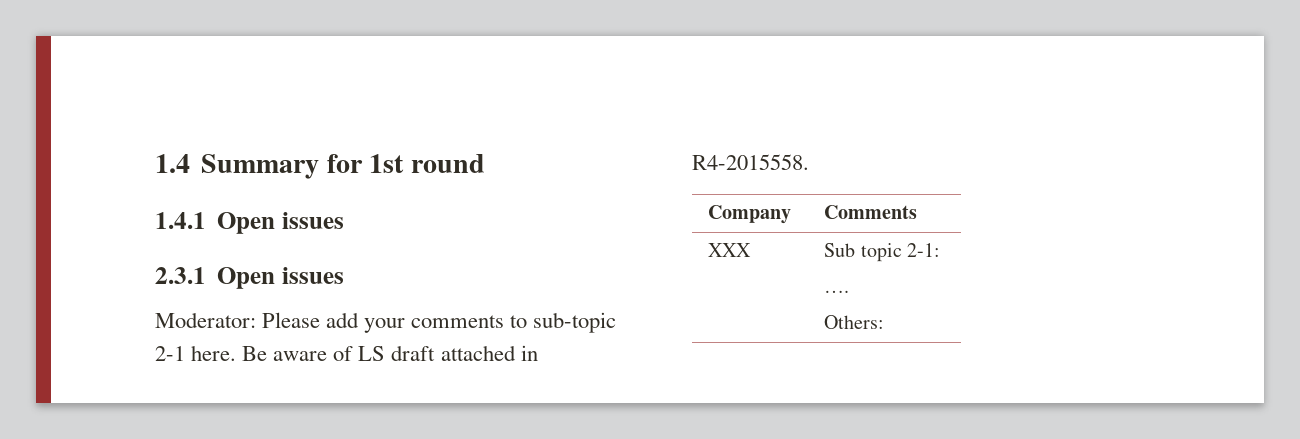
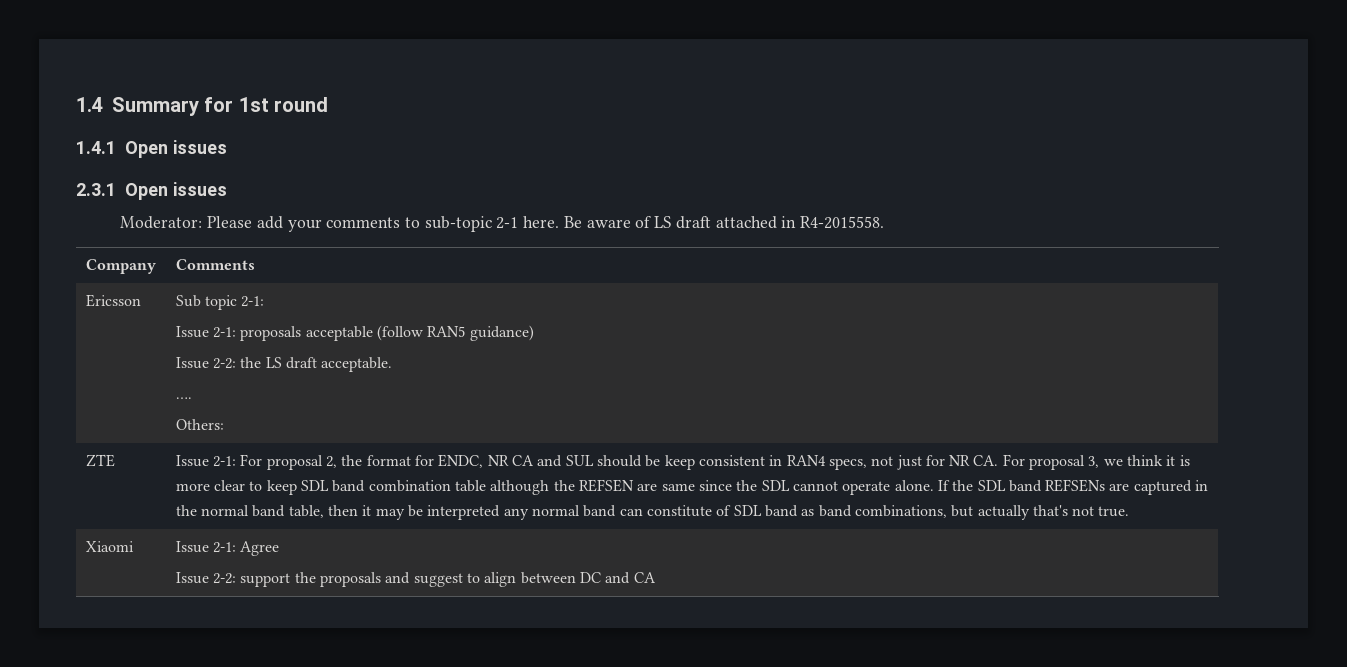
[708,243,752,257] XXX -> [85,294,141,307] Ericsson
[824,290,850,293] [824,315,885,329] …. // Others: -> [175,325,534,341] [175,357,393,372] [175,397,192,399] [175,419,224,430] [85,454,115,467] [175,454,1190,470] [175,479,1209,495] [175,505,1130,520] [85,541,134,552] [175,541,280,556] [175,572,656,587] Issue 2-1: proposals acceptable (follow RAN5 guidance) // Issue 2-2: the LS draft acceptable. // …. // Others: // ZTE | Issue 2-1: For proposal 2, the format for ENDC, NR CA and SUL should be keep consistent in RAN4 specs, not just for NR CA. For proposal 3, we think it is more clear to keep SDL band combination table although the REFSEN are same since the SDL cannot operate alone. If the SDL band REFSENs are captured in the normal band table, then it may be interpreted any normal band can constitute of SDL band as band combinations, but actually that's not true. // Xiaomi | Issue 2-1: Agree // Issue 2-2: support the proposals and suggest to align between DC and CA

